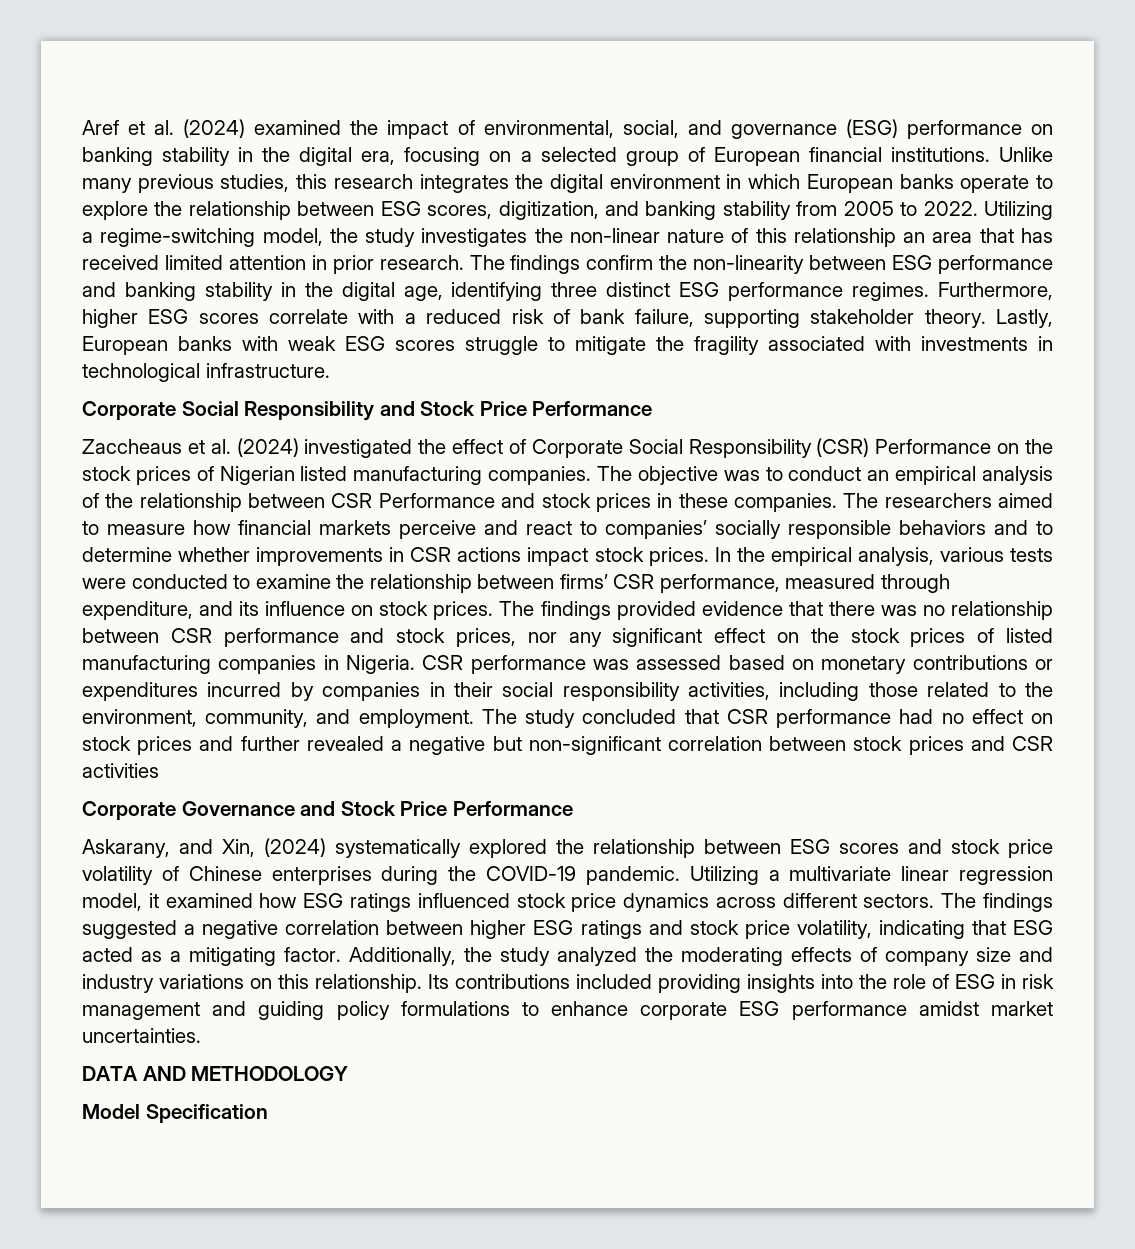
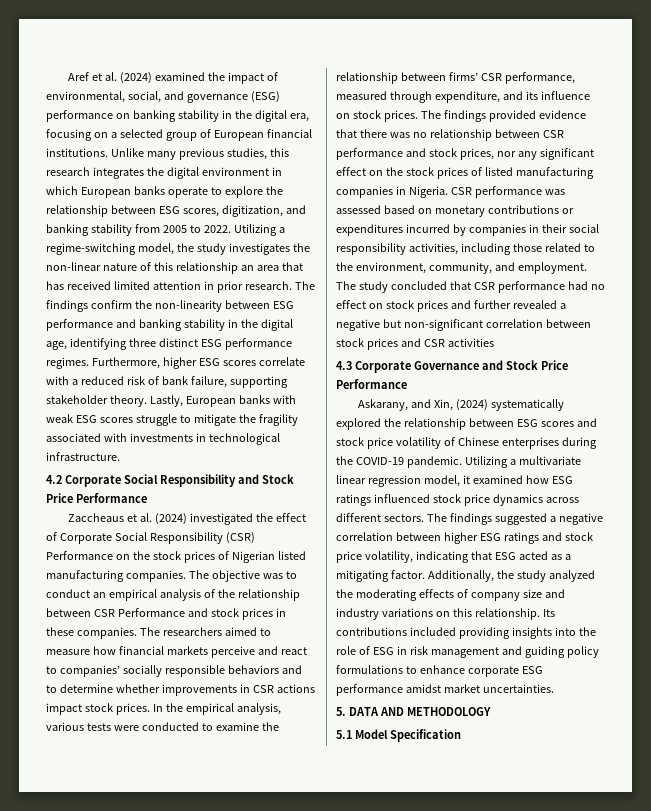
(330, 370) none -> [46,475,62,484] 4.2
(159, 770) none -> [336,361,352,370] 4.3
(201, 1035) none -> [336,707,346,716] 5.
(349, 1073) none -> [336,730,352,739] 5.1

